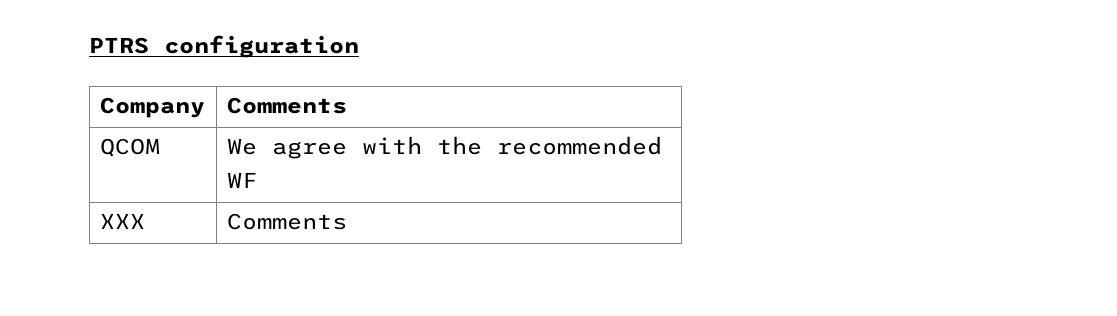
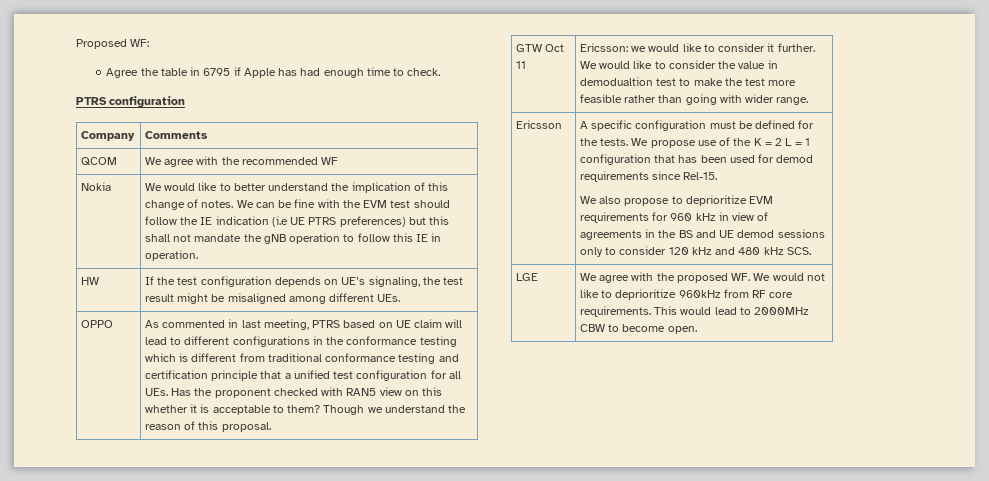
(89, 45) none -> [76,39,150,49] [106,67,441,78] Proposed WF: // Agree the table in 6795 if Apple has had enough time to check. //
[99,213,145,229] [226,213,347,230] XXX | Comments -> [80,182,111,191] [144,182,449,193] [144,199,450,210] [144,216,450,227] [144,233,442,244] [144,250,198,261] [80,277,99,285] [144,276,464,287] [144,293,401,304] [80,320,113,328] [144,319,463,330] [144,336,457,347] [144,353,459,364] [144,370,461,381] [144,387,443,398] [144,404,467,415] [144,421,271,432] [515,44,565,52] [515,61,526,69] [579,43,815,52] [579,60,778,69] [579,77,797,86] [579,94,809,105] [515,120,562,129] [579,120,815,131] [579,137,810,148] [579,154,814,165] [579,171,718,182] [579,195,774,206] [579,212,769,223] [579,229,825,240] [579,246,811,257] [515,273,538,281] [579,272,825,283] [579,289,794,300] [579,306,810,317] [579,324,697,334] Nokia | We would like to better understand the implication of this change of notes. We can be fine with the EVM test should follow the IE indication (i.e UE PTRS preferences) but this shall not mandate the gNB operation to follow this IE in operation. // HW | If the test configuration depends on UE’s signaling, the test result might be misaligned among different UEs. // OPPO | As commented in last meeting, PTRS based on UE claim will lead to different configurations in the conformance testing which is different from traditional conformance testing and certification principle that a unified test configuration for all UEs. Has the proponent checked with RAN5 view on this whether it is acceptable to them? Though we understand the reason of this proposal. // GTW Oct 11 | Ericsson: we would like to consider it further. We would like to consider the value in demodualtion test to make the test more feasible rather than going with wider range. // Ericsson | A specific configuration must be defined for the tests. We propose use of the K = 2 L = 1 configuration that has been used for demod requirements since Rel-15. // We also propose to deprioritize EVM requirements for 960 kHz in view of agreements in the BS and UE demod sessions only to consider 120 kHz and 480 kHz SCS. // LGE | We agree with the proposed WF. We would not like to deprioritize 960kHz from RF core requirements. This would lead to 2000MHz CBW to become open.

